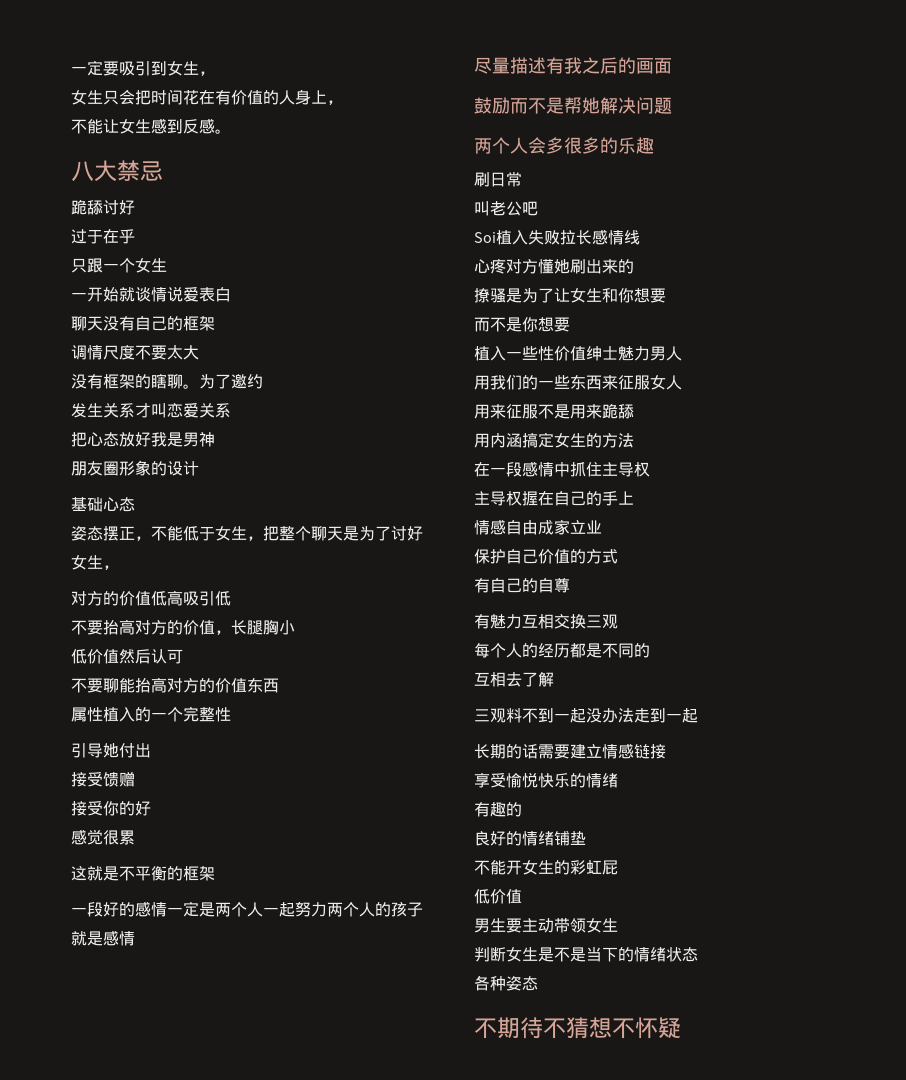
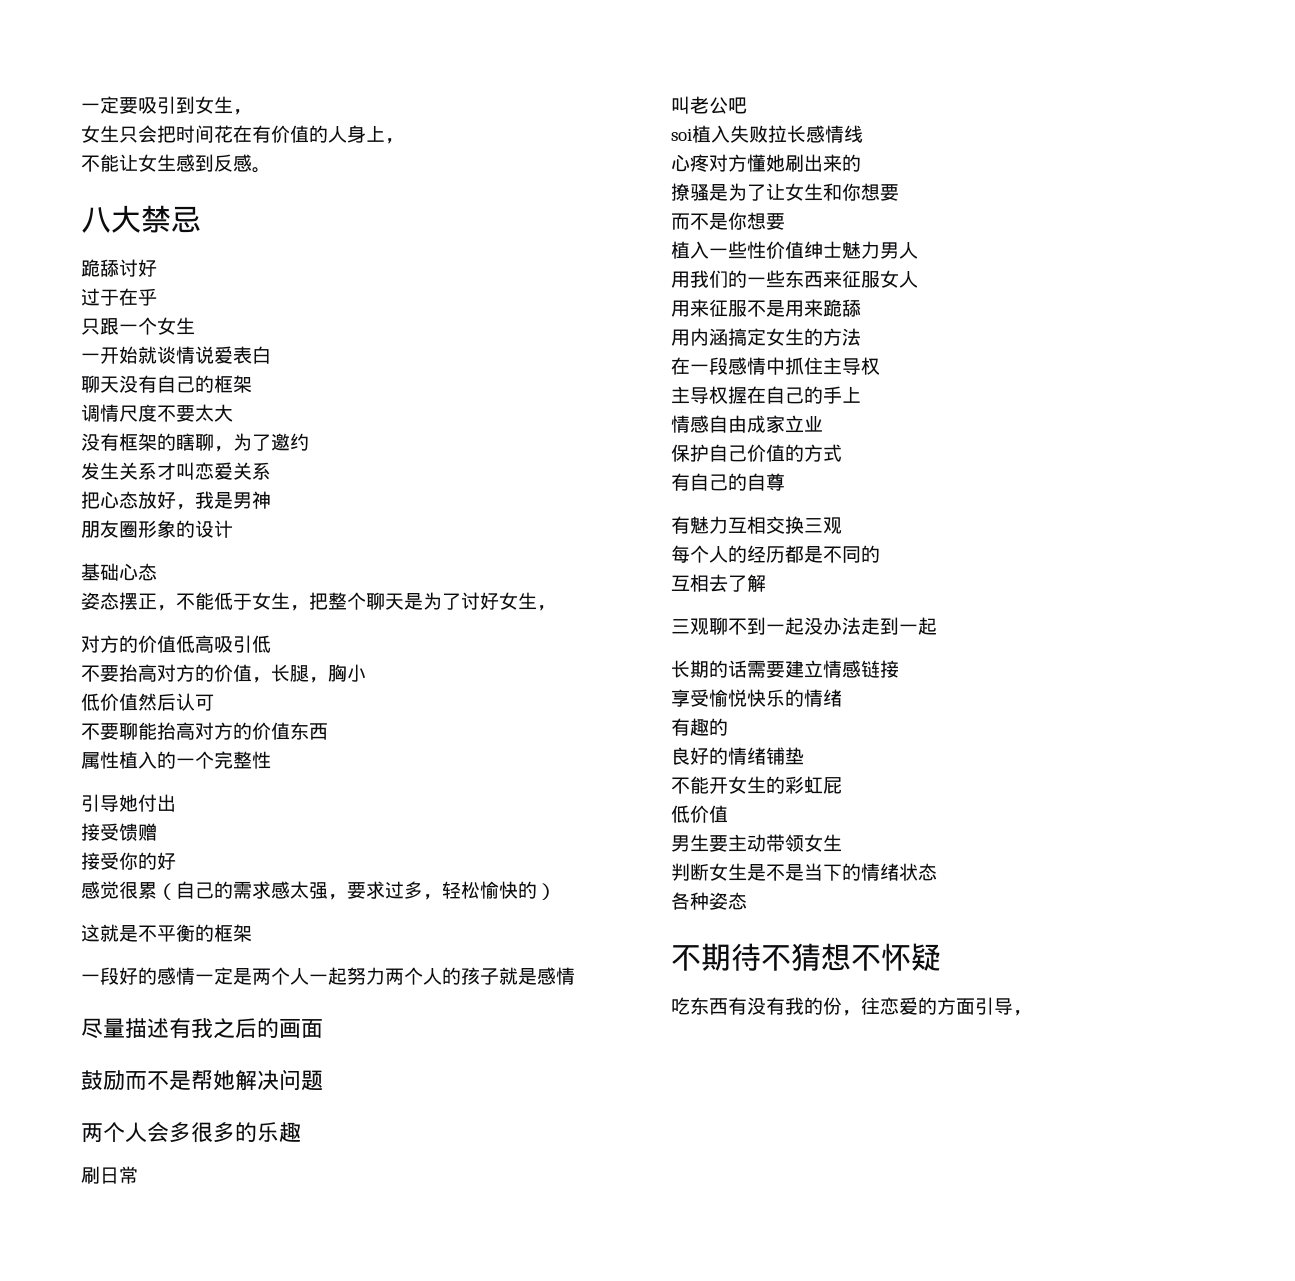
[183,384,199,389] 。 -> [214,446,233,452] ，
(151, 439) none -> [176,504,195,510] ，
(263, 627) none -> [309,677,328,683] ，
(135, 837) none -> [157,881,556,900] （自己的需求感太强，要求过多，轻松愉快的）
[474,232,496,243] Soi -> [671,128,692,141] soi
[506,708,522,723] 料 -> [709,617,728,635] 聊
(681, 1028) none -> [671,997,1032,1016] // 吃东西有没有我的份，往恋爱的方面引导，

